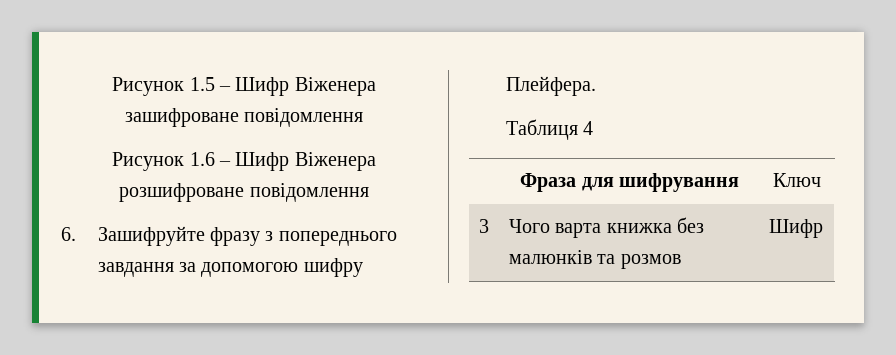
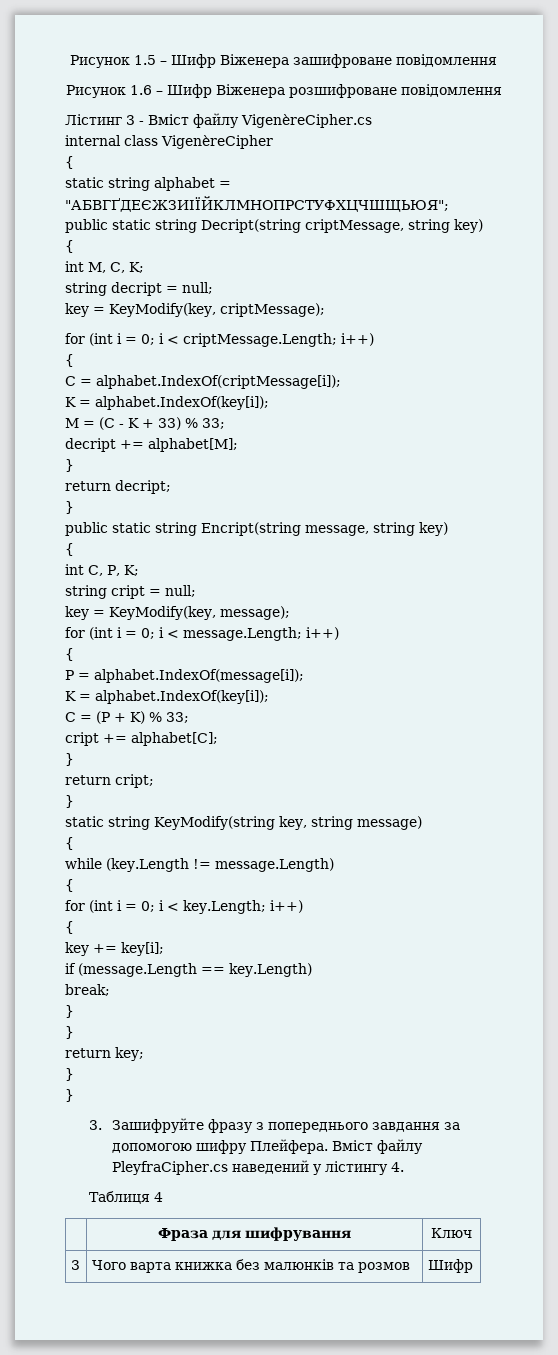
[61,227,76,241] 6. -> [65,113,372,128] [65,135,273,149] [65,156,74,169] [65,177,231,191] [65,196,449,212] [65,219,483,233] [65,240,74,253] [65,261,144,273] [65,282,213,296] [65,303,325,317] [65,333,374,347] [65,354,74,367] [65,375,341,389] [65,396,269,410] [65,417,225,430] [65,438,238,452] [65,459,74,472] [65,480,171,494] [65,501,74,514] [65,522,448,536] [65,543,74,556] [65,564,139,576] [65,585,196,599] [65,606,290,620] [65,627,339,641] [65,648,74,661] [65,669,304,683] [65,690,269,704] [65,711,189,724] [65,732,218,746] [65,753,74,766] [65,774,154,788] [65,795,74,808] [65,816,422,830] [65,837,74,850] [65,858,334,872] [65,879,74,892] [65,900,303,914] [65,921,74,934] [65,942,164,956] [65,963,312,977] [65,984,110,996] [65,1005,74,1018] [65,1026,74,1039] [65,1047,144,1061] [65,1068,74,1081] [65,1089,74,1102] [88,1120,102,1130] Лістинг 3 - Вміст файлу VigenèreCipher.cs // internal class VigenèreCipher // { // static string alphabet = "АБВГҐДЕЄЖЗИІЇЙКЛМНОПРСТУФХЦЧШЩЬЮЯ"; // public static string Decript(string criptMessage, string key) // { // int M, C, K; // string decript = null; // key = KeyModify(key, criptMessage); // for (int i = 0; i < criptMessage.Length; i++) // { // C = alphabet.IndexOf(criptMessage[i]); // K = alphabet.IndexOf(key[i]); // M = (C - K + 33) % 33; // decript += alphabet[M]; // } // return decript; // } // public static string Encript(string message, string key) // { // int C, P, K; // string cript = null; // key = KeyModify(key, message); // for (int i = 0; i < message.Length; i++) // { // P = alphabet.IndexOf(message[i]); // K = alphabet.IndexOf(key[i]); // C = (P + K) % 33; // cript += alphabet[C]; // } // return cript; // } // static string KeyModify(string key, string message) // { // while (key.Length != message.Length) // { // for (int i = 0; i < key.Length; i++) // { // key += key[i]; // if (message.Length == key.Length) // break; // } // } // return key; // } // } // 3.
(596, 86) none -> [332,1139,424,1154] [112,1160,405,1175] Вміст файлу PleyfraCipher.cs наведений у лістингу 4.

